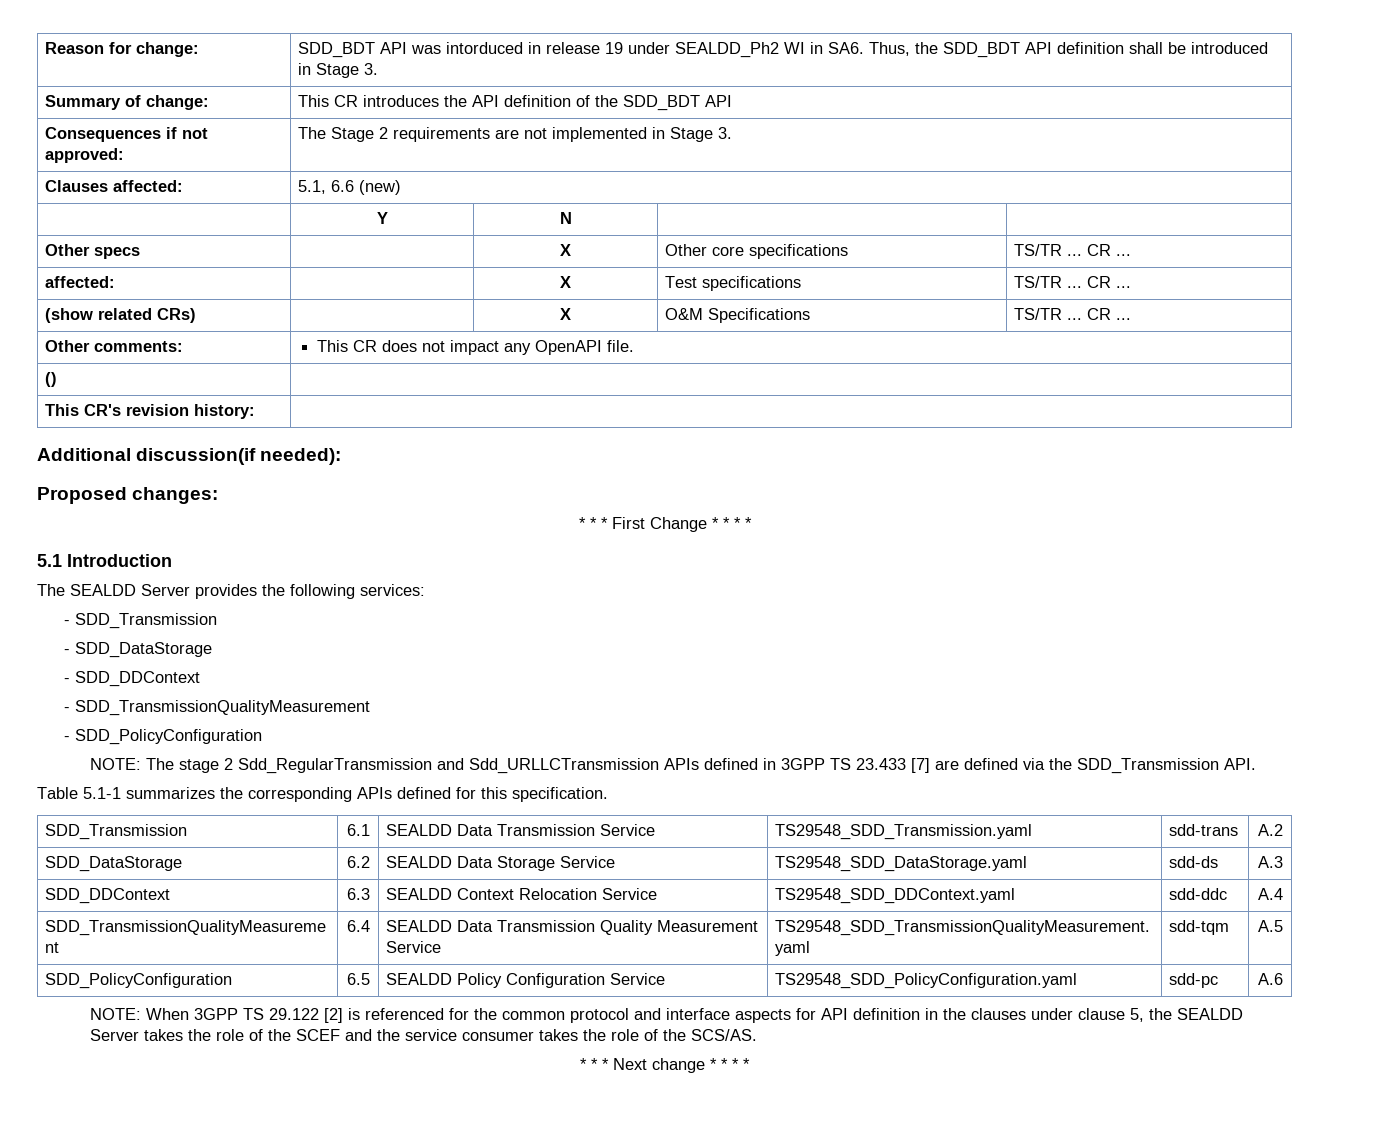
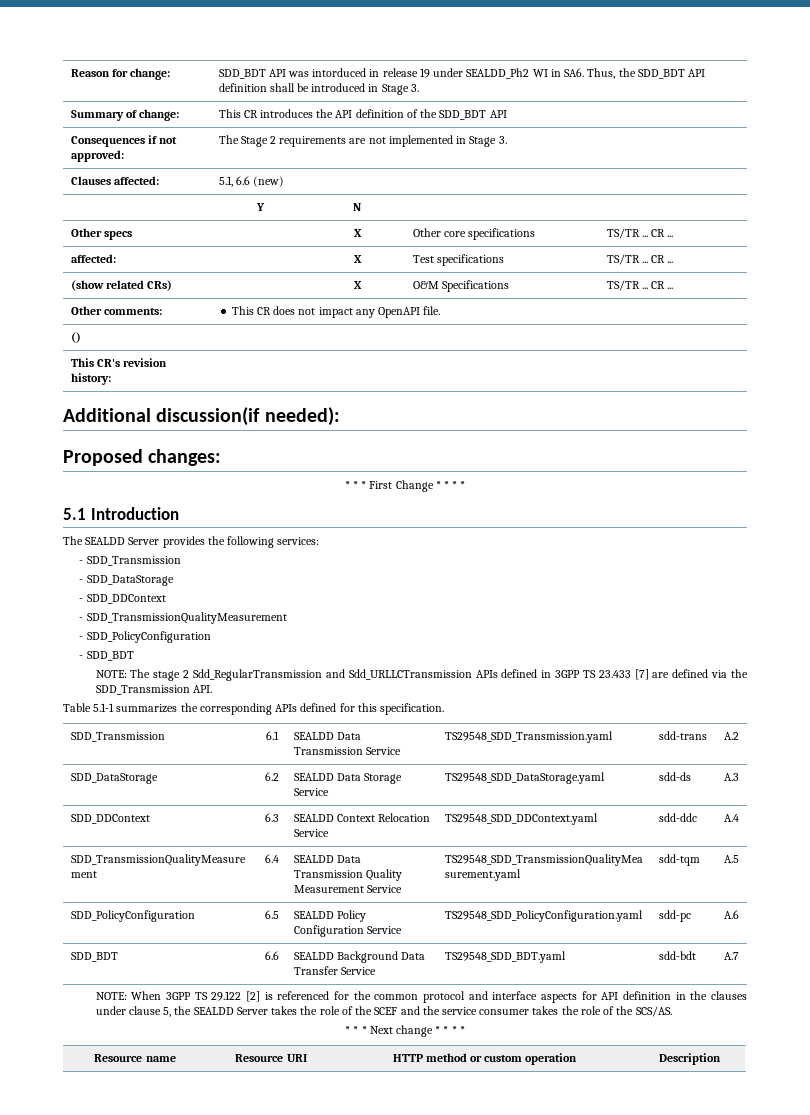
(262, 737) none -> [79,651,134,661] // - SDD_BDT
(1283, 979) none -> [70,952,118,962] [264,951,279,960] [293,951,425,963] [293,966,376,975] [444,951,566,963] [658,951,696,960] [723,952,739,960] // SDD_BDT | 6.6 | SEALDD Background Data Transfer Service | TS29548_SDD_BDT.yaml | sdd-bdt | A.7
(750, 1064) none -> [94,1054,176,1062] [235,1054,307,1062] [392,1053,578,1065] [659,1053,721,1065] // Resource name | Resource URI | HTTP method or custom operation | Description

